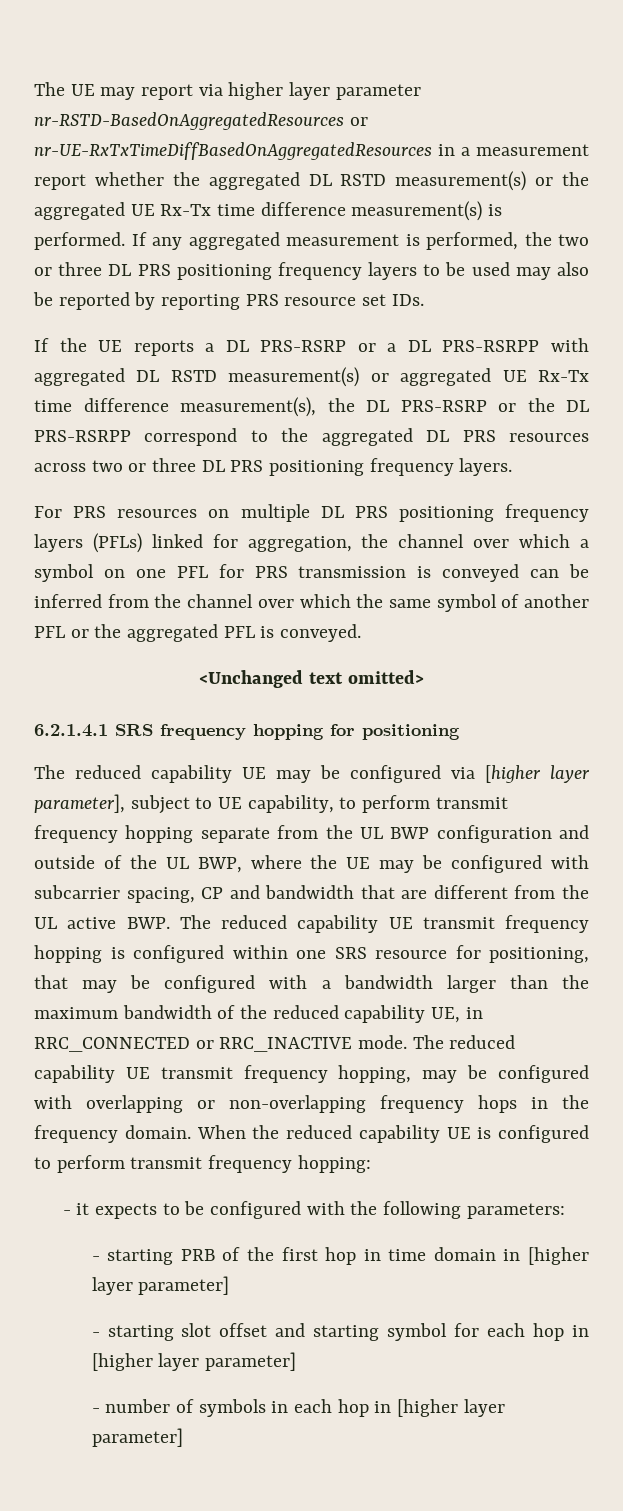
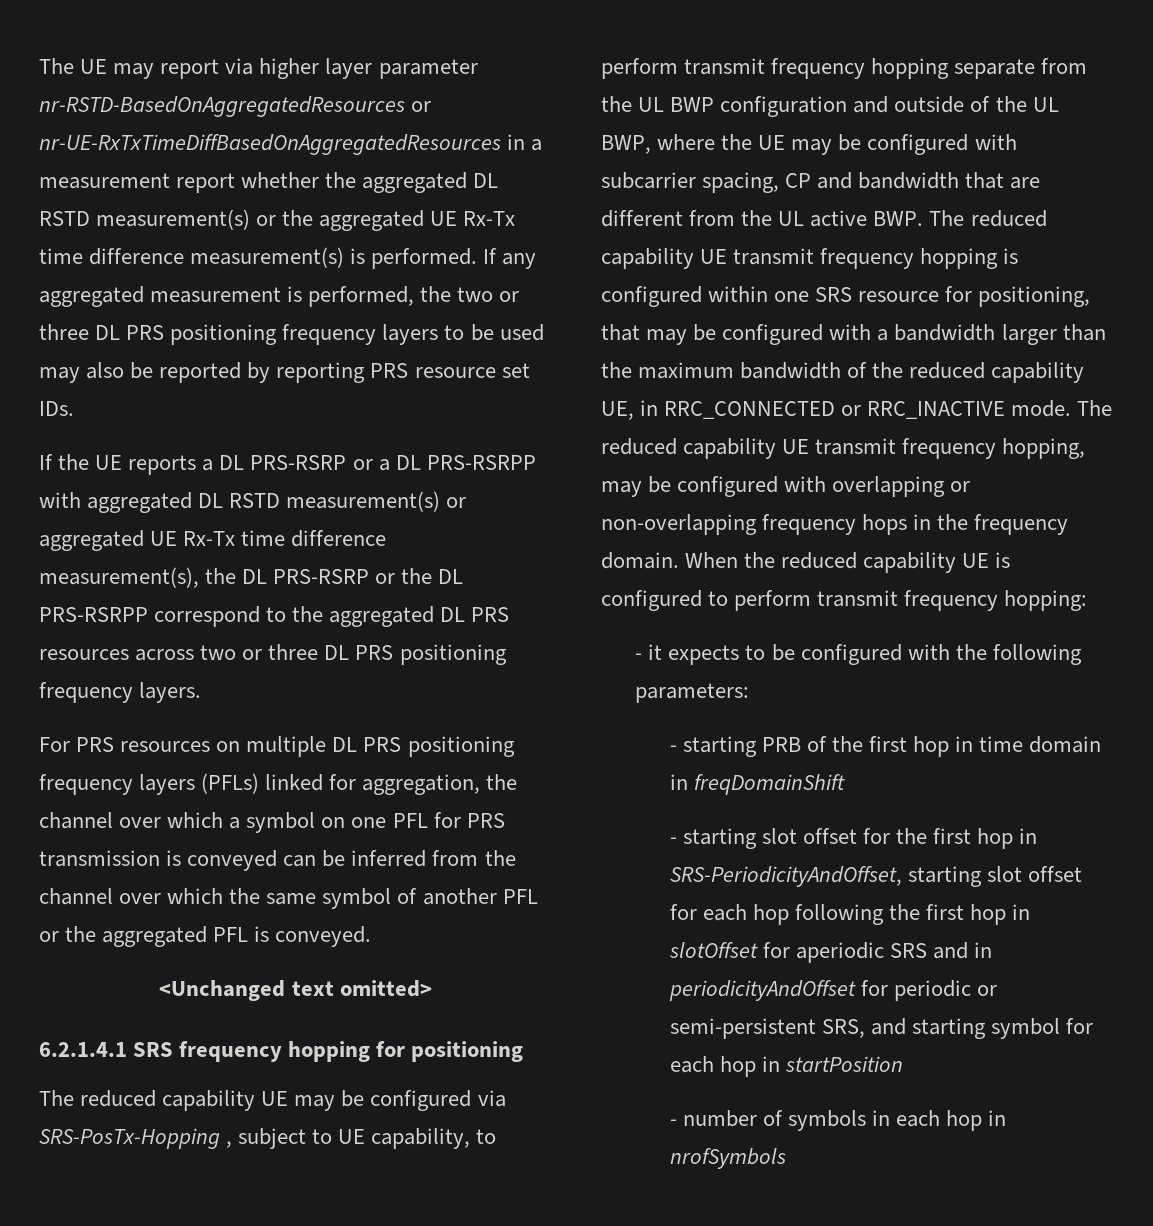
[485,765,590,783] [34,794,125,813] [higher layer parameter], -> [39,1128,233,1149] SRS-PosTx-Hopping ,
[528,1247,589,1265] [91,1276,230,1295] [higher layer parameter] -> [693,774,845,795] freqDomainShift
(268, 1330) none -> [862,828,1038,849] [669,866,1082,887] [669,904,1031,925] [668,942,992,963] [668,980,997,1001] [669,1018,865,1039] for the first hop in SRS-PeriodicityAndOffset, starting slot offset for each hop following the first hop in slotOffset for aperiodic SRS and in periodicityAndOffset for periodic or semi-persistent SRS,
[91,1352,296,1371] [higher layer parameter] -> [784,1056,903,1072] startPosition
[396,1399,505,1417] [91,1428,183,1447] [higher layer parameter] -> [669,1148,786,1169] nrofSymbols

